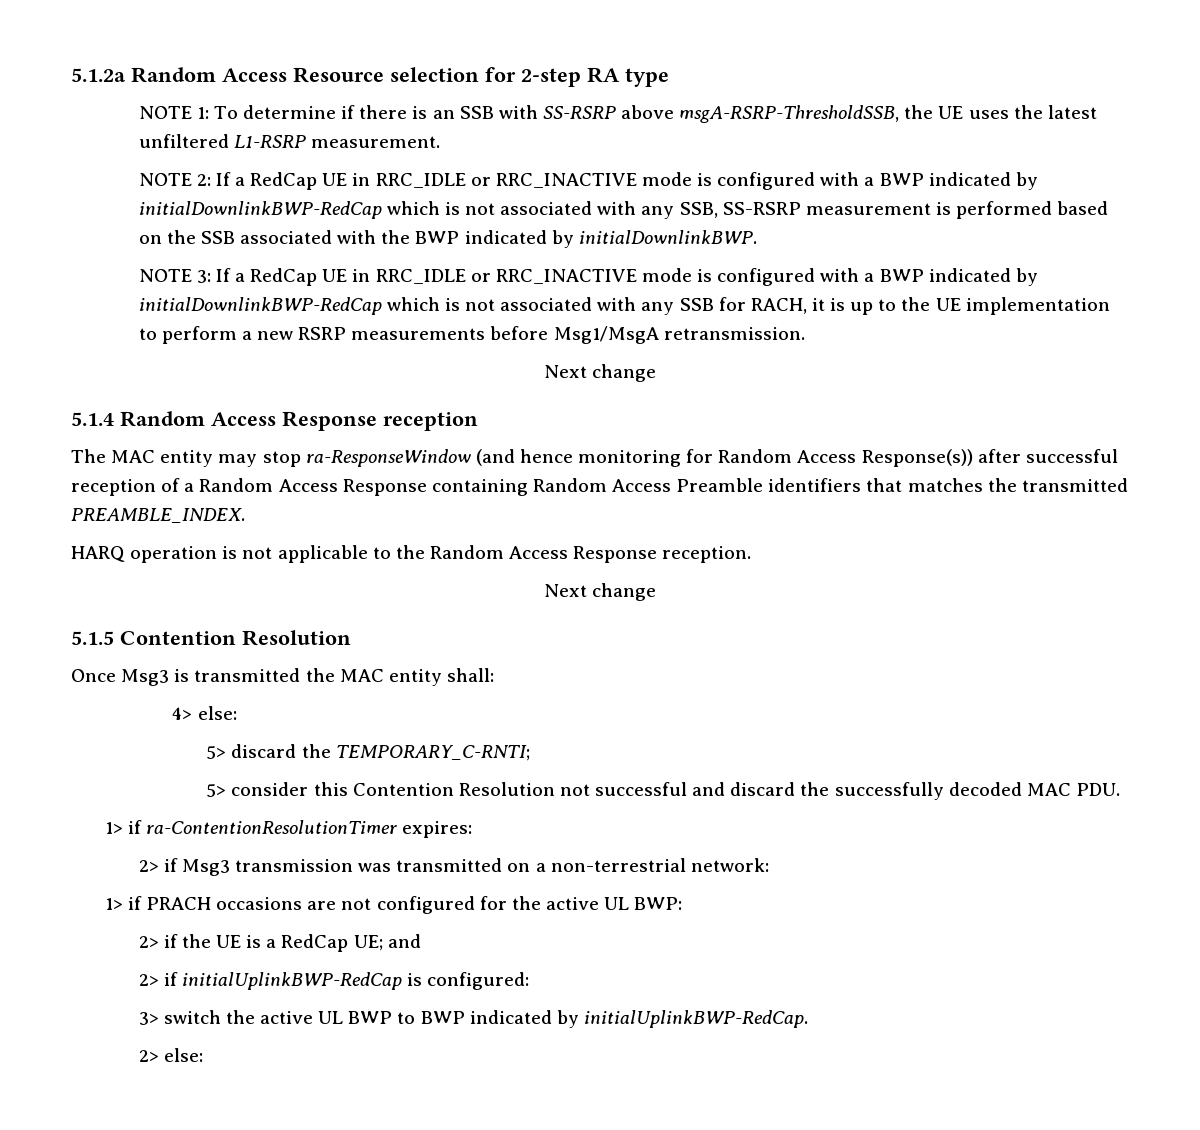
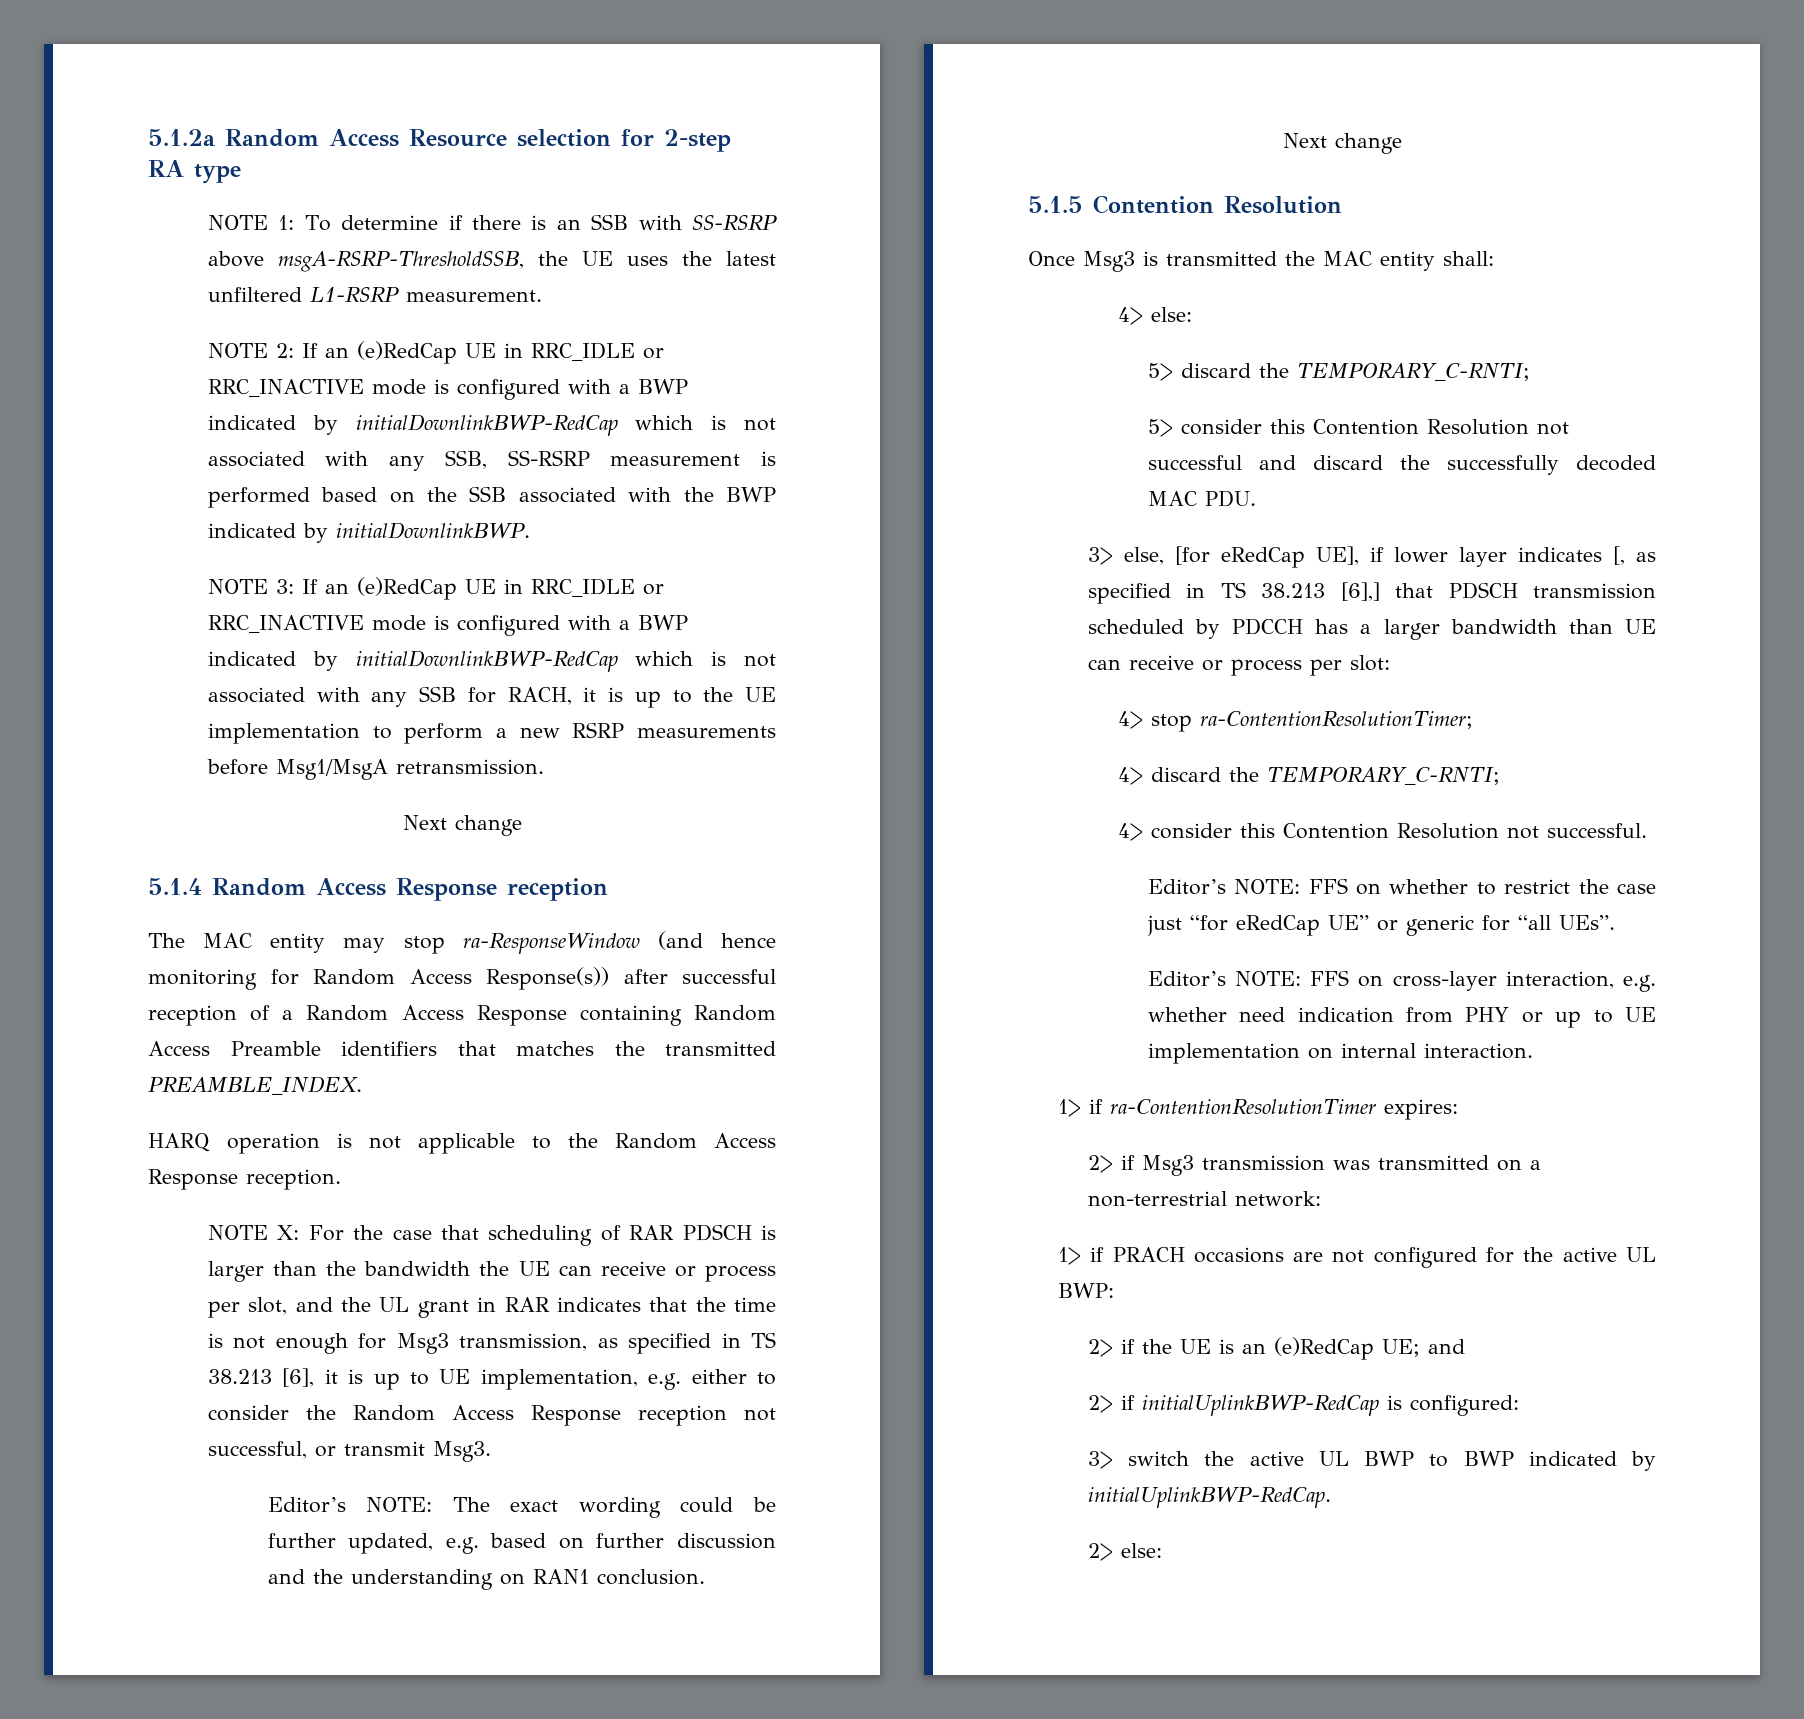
[235,172,318,190] a RedCap -> [324,341,457,364] an (e)RedCap
[235,268,318,286] a RedCap -> [324,577,457,600] an (e)RedCap
(752, 554) none -> [207,1224,776,1246] [207,1261,776,1282] [207,1297,777,1318] [207,1332,777,1354] [207,1368,776,1390] [207,1405,776,1426] [207,1441,491,1462] [267,1497,776,1518] [267,1533,776,1554] [267,1569,705,1590] // NOTE X: For the case that scheduling of RAR PDSCH is larger than the bandwidth the UE can receive or process per slot, and the UL grant in RAR indicates that the time is not enough for Msg3 transmission, as specified in TS 38.213 [6], it is up to UE implementation, e.g. either to consider the Random Access Response reception not successful, or transmit Msg3. // Editor’s NOTE: The exact wording could be further updated, e.g. based on further discussion and the understanding on RAN1 conclusion.
(1120, 789) none -> [1087,546,1656,568] [1087,582,1656,604] [1087,618,1656,640] [1087,655,1390,676] [1117,711,1473,732] [1117,767,1500,785] [1117,823,1647,841] [1147,878,1656,895] [1146,915,1615,936] [1147,970,1656,992] [1147,1007,1656,1028] [1147,1043,1533,1064] // 3> else, [for eRedCap UE], if lower layer indicates [, as specified in TS 38.213 [6],] that PDSCH transmission scheduled by PDCCH has a larger bandwidth than UE can receive or process per slot: // 4> stop ra-ContentionResolutionTimer; // 4> discard the TEMPORARY_C-RNTI; // 4> consider this Contention Resolution not successful. // Editor’s NOTE: FFS on whether to restrict the case just “for eRedCap UE” or generic for “all UEs”. // Editor’s NOTE: FFS on cross-layer interaction, e.g. whether need indication from PHY or up to UE implementation on internal interaction.
[266,934,349,952] a RedCap -> [1241,1337,1374,1360] an (e)RedCap

